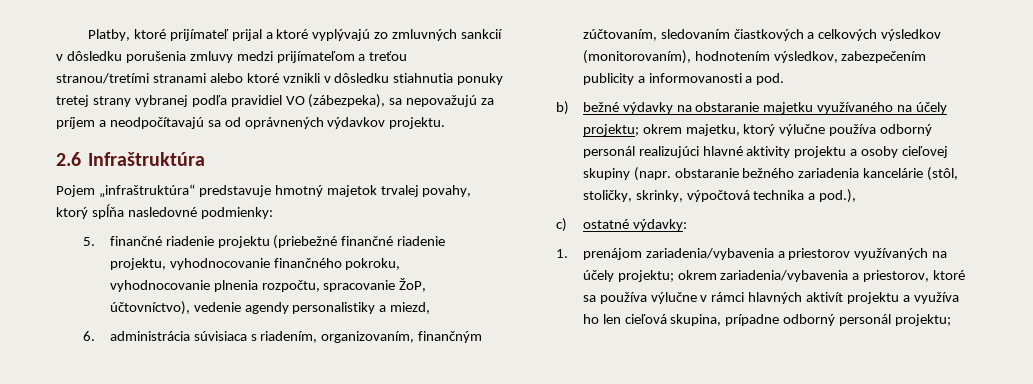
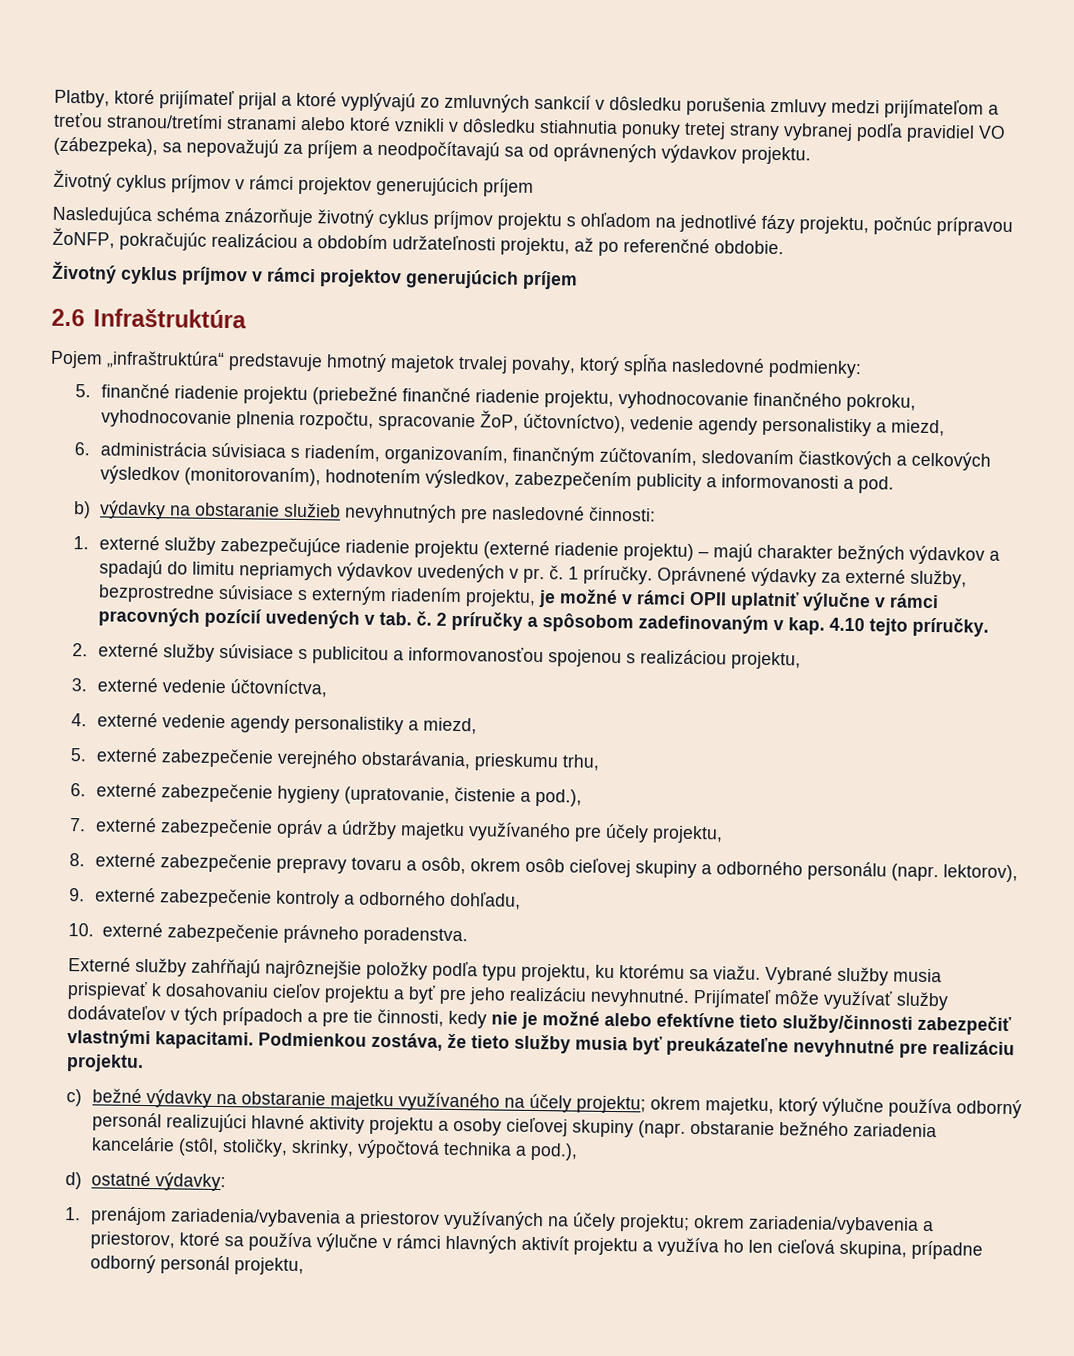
(446, 123) none -> [53,169,534,197] [52,205,1013,237] [52,227,784,257] [51,261,578,290] // Životný cyklus príjmov v rámci projektov generujúcich príjem // Nasledujúca schéma znázorňuje životný cyklus príjmov projektu s ohľadom na jednotlivé fázy projektu, počnúc prípravou ŽoNFP, pokračujúc realizáciou a obdobím udržateľnosti projektu, až po referenčné obdobie. // Životný cyklus príjmov v rámci projektov generujúcich príjem
(569, 108) none -> [98,500,656,524] [73,535,1000,565] [98,559,967,589] [97,584,939,612] [97,607,989,637] [72,642,801,670] [71,677,327,698] [71,712,477,735] [70,747,600,772] [70,782,582,807] [70,817,723,844] [69,852,1018,883] [69,887,521,910] [68,922,469,946] [68,957,943,986] [67,981,950,1011] [67,1005,1013,1036] [67,1029,1016,1059] [66,1054,145,1073] [66,1089,83,1107] výdavky na obstaranie služieb nevyhnutných pre nasledovné činnosti: // 1. externé služby zabezpečujúce riadenie projektu (externé riadenie projektu) – majú charakter bežných výdavkov a spadajú do limitu nepriamych výdavkov uvedených v pr. č. 1 príručky. Oprávnené výdavky za externé služby, bezprostredne súvisiace s externým riadením projektu, je možné v rámci OPII uplatniť výlučne v rámci pracovných pozícií uvedených v tab. č. 2 príručky a spôsobom zadefinovaným v kap. 4.10 tejto príručky. // 2. externé služby súvisiace s publicitou a informovanosťou spojenou s realizáciou projektu, // 3. externé vedenie účtovníctva, // 4. externé vedenie agendy personalistiky a miezd, // 5. externé zabezpečenie verejného obstarávania, prieskumu trhu, // 6. externé zabezpečenie hygieny (upratovanie, čistenie a pod.), // 7. externé zabezpečenie opráv a údržby majetku využívaného pre účely projektu, // 8. externé zabezpečenie prepravy tovaru a osôb, okrem osôb cieľovej skupiny a odborného personálu (napr. lektorov), // 9. externé zabezpečenie kontroly a odborného dohľadu, // 10. externé zabezpečenie právneho poradenstva. // Externé služby zahŕňajú najrôznejšie položky podľa typu projektu, ku ktorému sa viažu. Vybrané služby musia prispievať k dosahovaniu cieľov projektu a byť pre jeho realizáciu nevyhnutné. Prijímateľ môže využívať služby dodávateľov v tých prípadoch a pre tie činnosti, kedy nie je možné alebo efektívne tieto služby/činnosti zabezpečiť vlastnými kapacitami. Podmienkou zostáva, že tieto služby musia byť preukázateľne nevyhnutné pre realizáciu projektu. // c)
[555,218,567,232] c) -> [65,1172,83,1190] d)
[895,314,952,326] projektu; -> [233,1257,304,1276] projektu,

